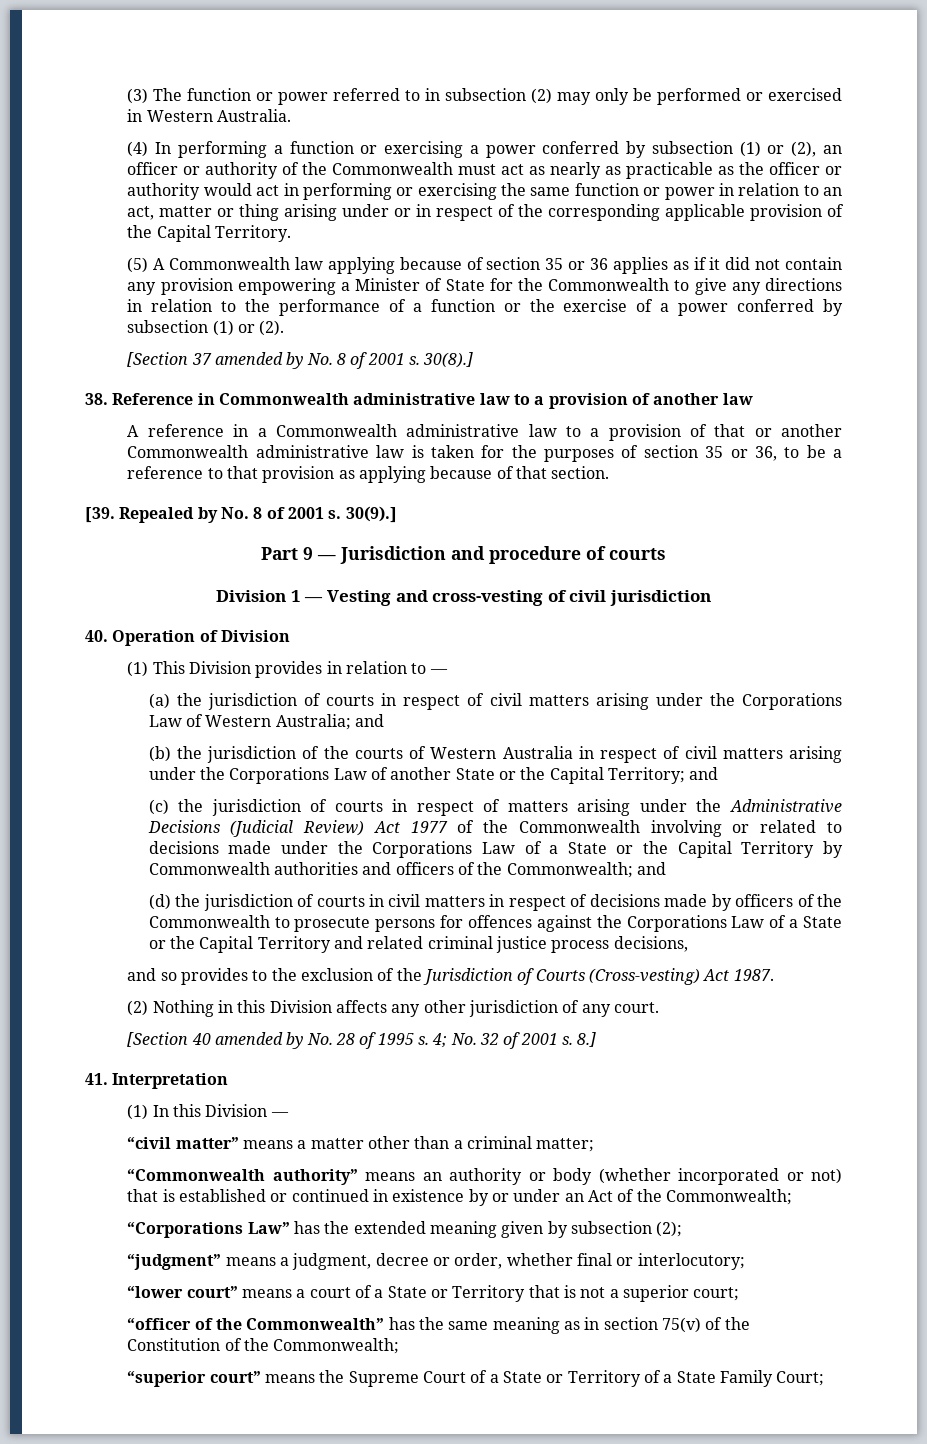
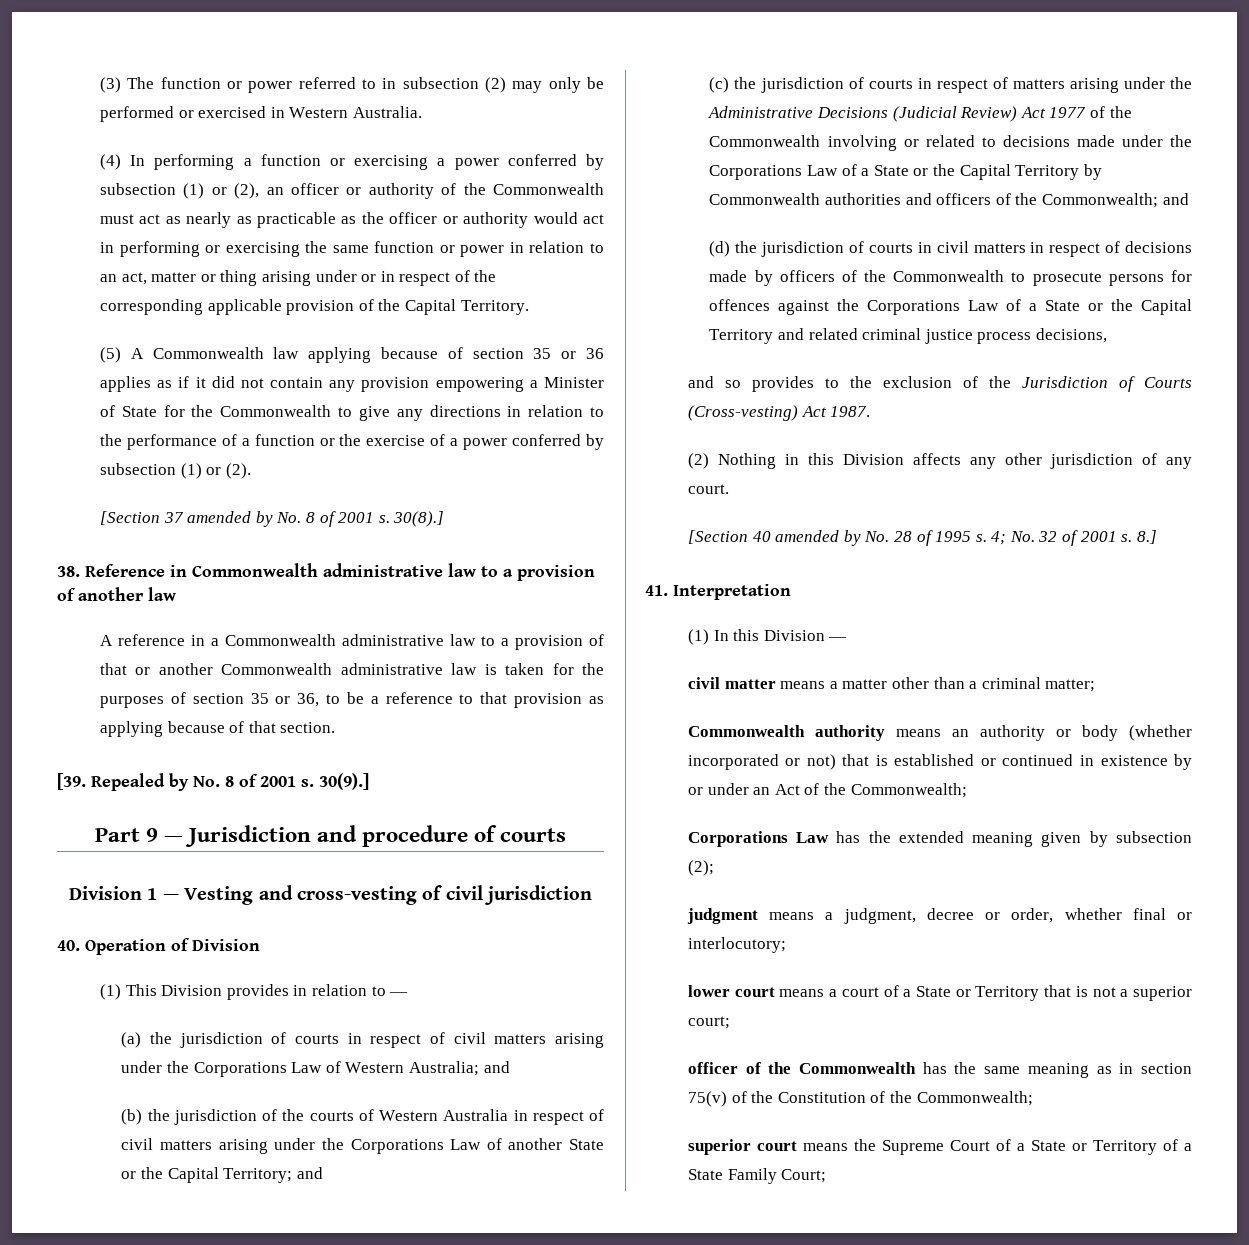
[127,1136,239,1149] “civil matter” -> [687,677,776,689] civil matter
[127,1168,358,1185] “Commonwealth authority” -> [687,725,885,741] Commonwealth authority
[127,1221,290,1238] “Corporations Law” -> [687,831,830,847] Corporations Law
[127,1253,222,1270] “judgment” -> [686,908,758,924] judgment
[127,1285,238,1298] “lower court” -> [687,985,775,997] lower court
[127,1317,385,1330] “officer of the Commonwealth” -> [687,1062,917,1074] officer of the Commonwealth
[127,1370,261,1387] “superior court” -> [687,1139,797,1155] superior court

